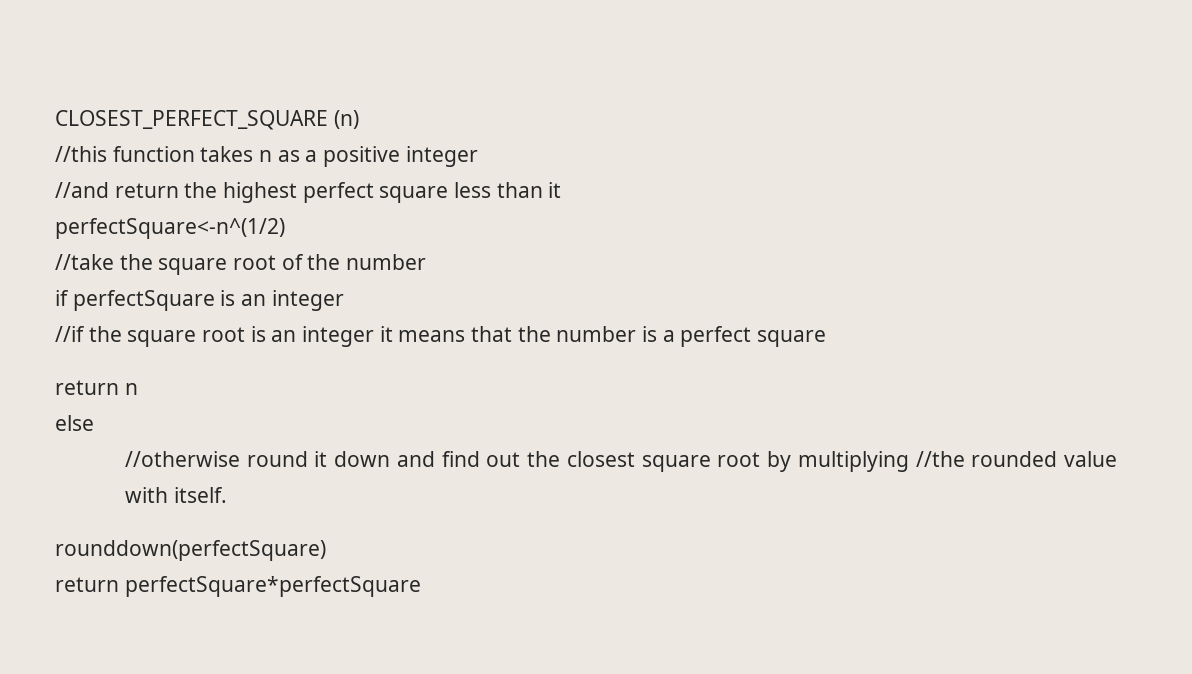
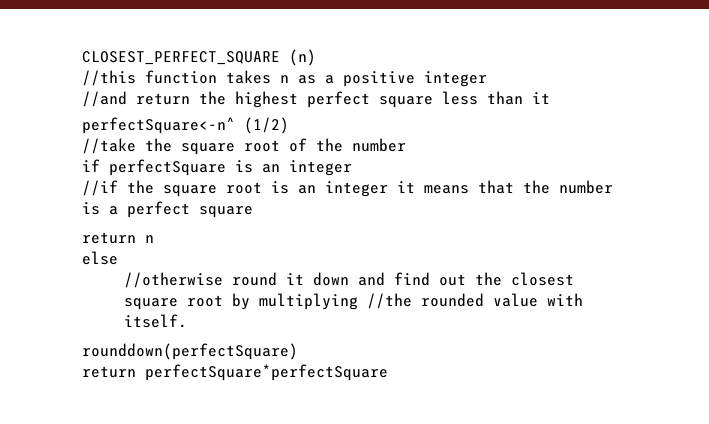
[55,218,285,239] perfectSquare<-n^(1/2) -> [82,117,289,134] perfectSquare<-n^ (1/2)

